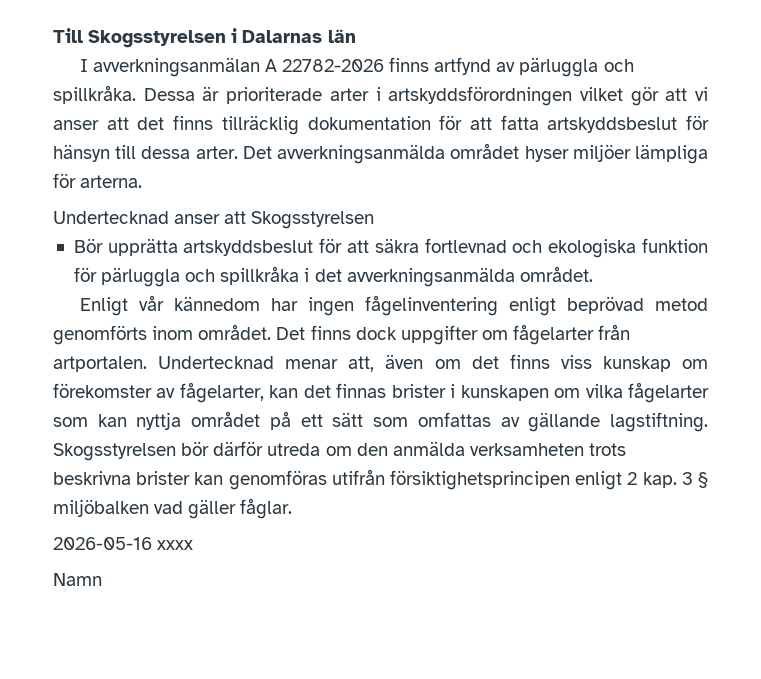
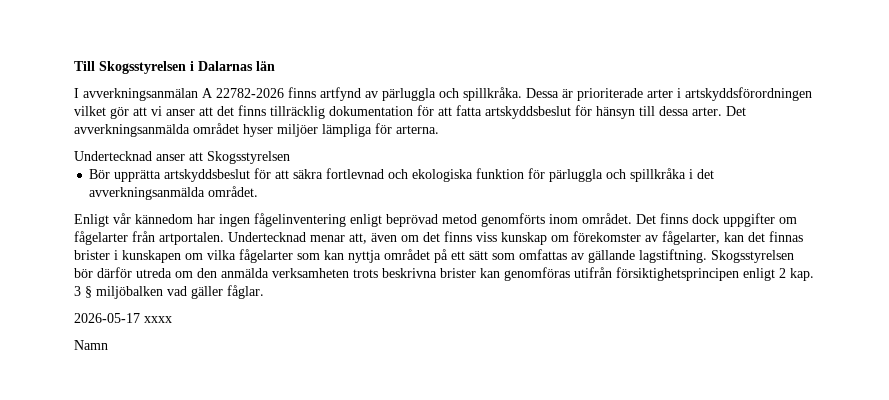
[53,537,152,550] 2026-05-16 -> [74,313,140,323] 2026-05-17

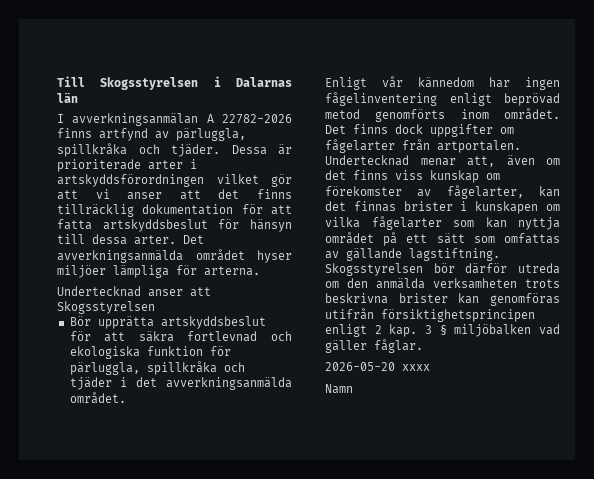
[382,87,522,101] pärluggla och spillkråka. -> [176,128,246,141] [57,143,220,157] pärluggla, spillkråka och tjäder.
[549,168,687,182] pärluggla och spillkråka -> [69,361,245,375] [69,377,112,390] pärluggla, spillkråka och tjäder
[74,313,140,323] 2026-05-17 -> [325,362,395,371] 2026-05-20

